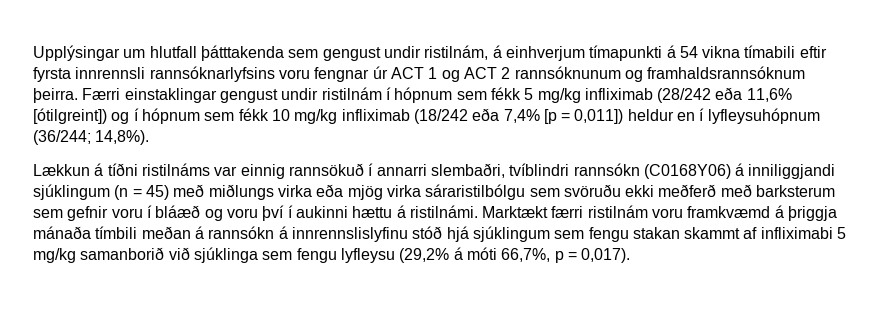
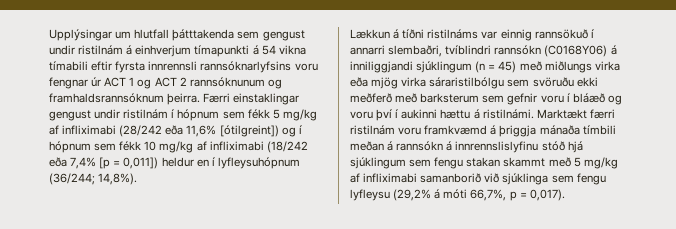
[424,45,489,60] ristilnám, -> [78,45,124,55] ristilnám
[584,88,653,100] infliximab -> [49,125,117,135] af infliximabi
[341,109,410,121] infliximab -> [196,141,264,151] af infliximabi
[743,227,847,239] [33,248,76,263] af infliximabi 5 mg/kg -> [548,157,618,169] [350,173,418,183] með 5 mg/kg af infliximabi

